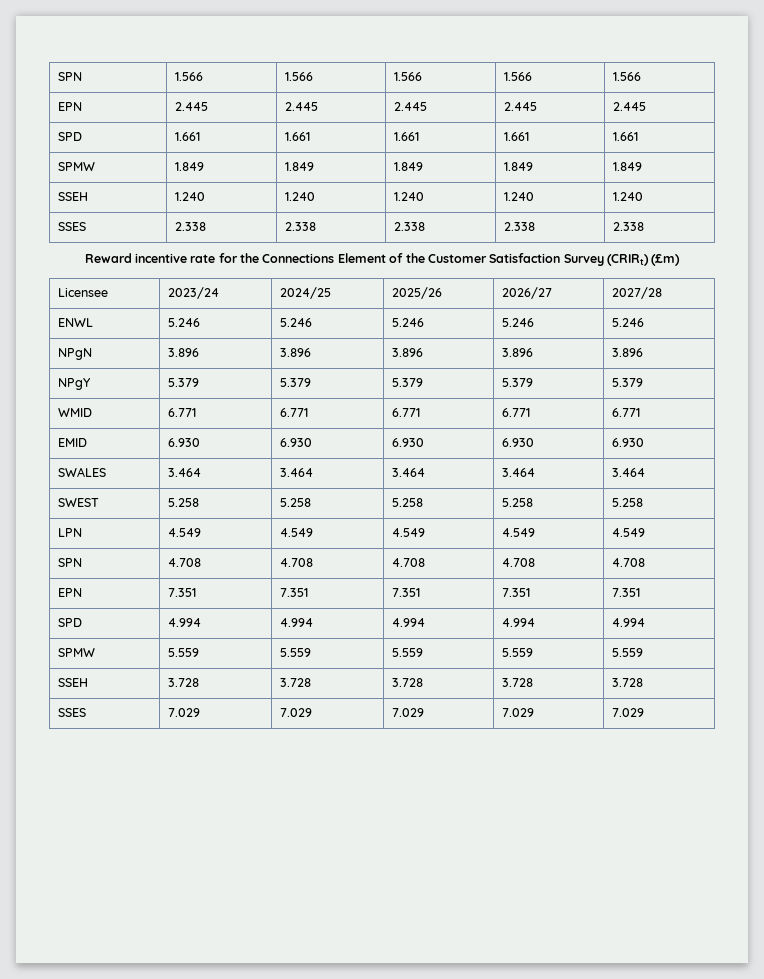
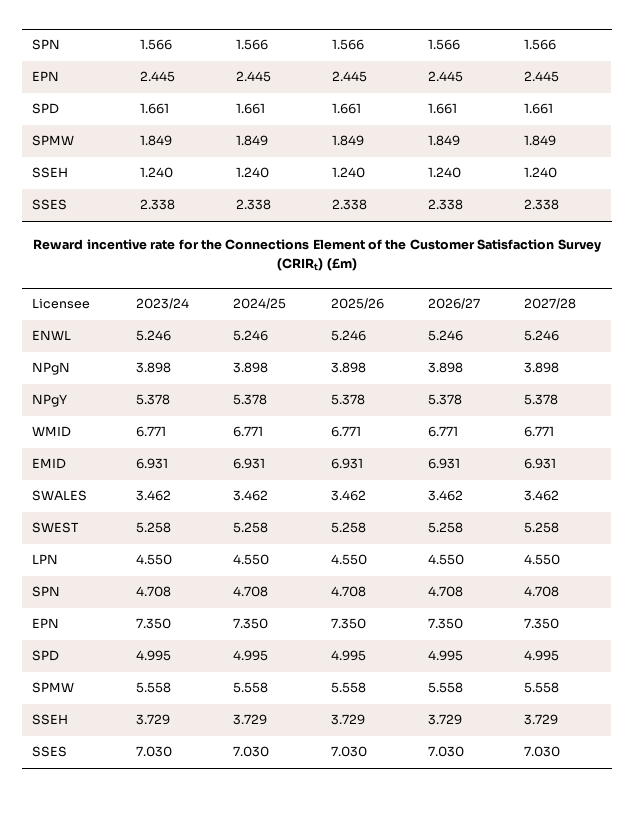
[167,348,199,357] [279,348,311,357] [391,348,423,357] [501,348,533,357] [611,348,643,357] [57,378,91,390] [167,378,199,387] [279,378,311,387] [391,378,423,387] [501,378,533,387] [611,378,643,387] 3.896 | 3.896 | 3.896 | 3.896 | 3.896 // NPgY | 5.379 | 5.379 | 5.379 | 5.379 | 5.379 -> [135,362,171,373] [232,362,268,373] [330,362,366,373] [427,362,463,373] [523,362,559,373] [31,394,67,407] [135,394,170,405] [232,394,267,405] [330,394,365,405] [427,394,462,405] [523,394,558,405] 3.898 | 3.898 | 3.898 | 3.898 | 3.898 // NPgY | 5.378 | 5.378 | 5.378 | 5.378 | 5.378
[167,438,200,447] [279,438,312,447] [391,438,424,447] [501,438,534,447] [611,438,644,447] [57,467,106,477] [167,468,201,477] [279,468,313,477] [391,468,425,477] [501,468,535,477] [611,468,645,477] 6.930 | 6.930 | 6.930 | 6.930 | 6.930 // SWALES | 3.464 | 3.464 | 3.464 | 3.464 | 3.464 -> [135,458,168,469] [232,458,265,469] [330,458,363,469] [427,458,460,469] [523,458,556,469] [31,490,87,501] [135,490,171,501] [232,490,268,501] [330,490,366,501] [427,490,463,501] [523,490,559,501] 6.931 | 6.931 | 6.931 | 6.931 | 6.931 // SWALES | 3.462 | 3.462 | 3.462 | 3.462 | 3.462
[167,528,201,537] [279,528,313,537] [391,528,425,537] [501,528,535,537] [611,528,645,537] 4.549 | 4.549 | 4.549 | 4.549 | 4.549 -> [135,554,172,565] [232,554,269,565] [330,554,367,565] [427,554,464,565] [523,554,560,565] 4.550 | 4.550 | 4.550 | 4.550 | 4.550
[167,588,196,597] [279,588,308,597] [391,588,420,597] [501,588,530,597] [611,588,640,597] [57,618,82,627] [167,618,201,627] [279,618,313,627] [391,618,425,627] [501,618,535,627] [611,618,645,627] [57,648,95,657] [167,648,199,657] [279,648,311,657] [391,648,423,657] [501,648,533,657] [611,648,643,657] [57,678,88,687] [167,678,199,687] [279,678,311,687] [391,678,423,687] [501,678,533,687] [611,678,643,687] [57,708,86,717] [167,708,200,717] [279,708,312,717] [391,708,424,717] [501,708,534,717] [611,708,644,717] 7.351 | 7.351 | 7.351 | 7.351 | 7.351 // SPD | 4.994 | 4.994 | 4.994 | 4.994 | 4.994 // SPMW | 5.559 | 5.559 | 5.559 | 5.559 | 5.559 // SSEH | 3.728 | 3.728 | 3.728 | 3.728 | 3.728 // SSES | 7.029 | 7.029 | 7.029 | 7.029 | 7.029 -> [135,618,171,629] [232,618,268,629] [330,618,366,629] [427,618,463,629] [523,618,559,629] [31,650,59,661] [135,650,171,661] [232,650,268,661] [330,650,366,661] [427,650,463,661] [523,650,559,661] [31,682,74,693] [135,682,171,693] [232,682,268,693] [330,682,366,693] [427,682,463,693] [523,682,559,693] [31,714,68,725] [135,714,170,725] [232,714,267,725] [330,714,365,725] [427,714,462,725] [523,714,558,725] [31,746,67,757] [135,746,172,757] [232,746,269,757] [330,746,367,757] [427,746,464,757] [523,746,560,757] 7.350 | 7.350 | 7.350 | 7.350 | 7.350 // SPD | 4.995 | 4.995 | 4.995 | 4.995 | 4.995 // SPMW | 5.558 | 5.558 | 5.558 | 5.558 | 5.558 // SSEH | 3.729 | 3.729 | 3.729 | 3.729 | 3.729 // SSES | 7.030 | 7.030 | 7.030 | 7.030 | 7.030

